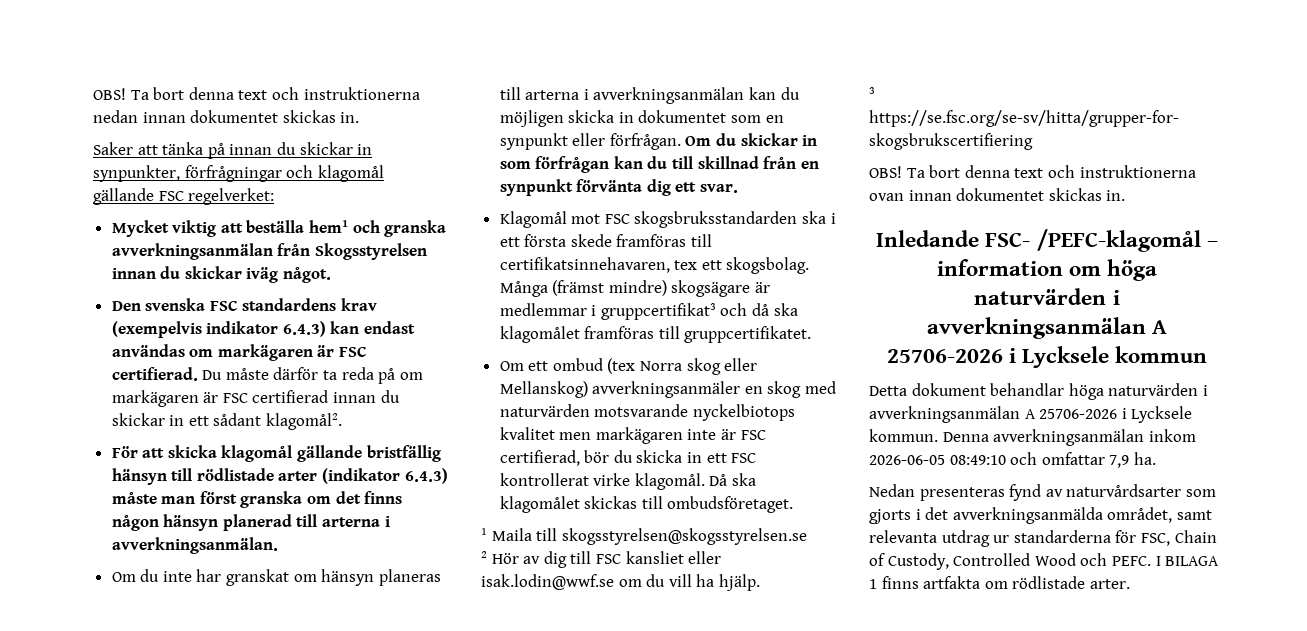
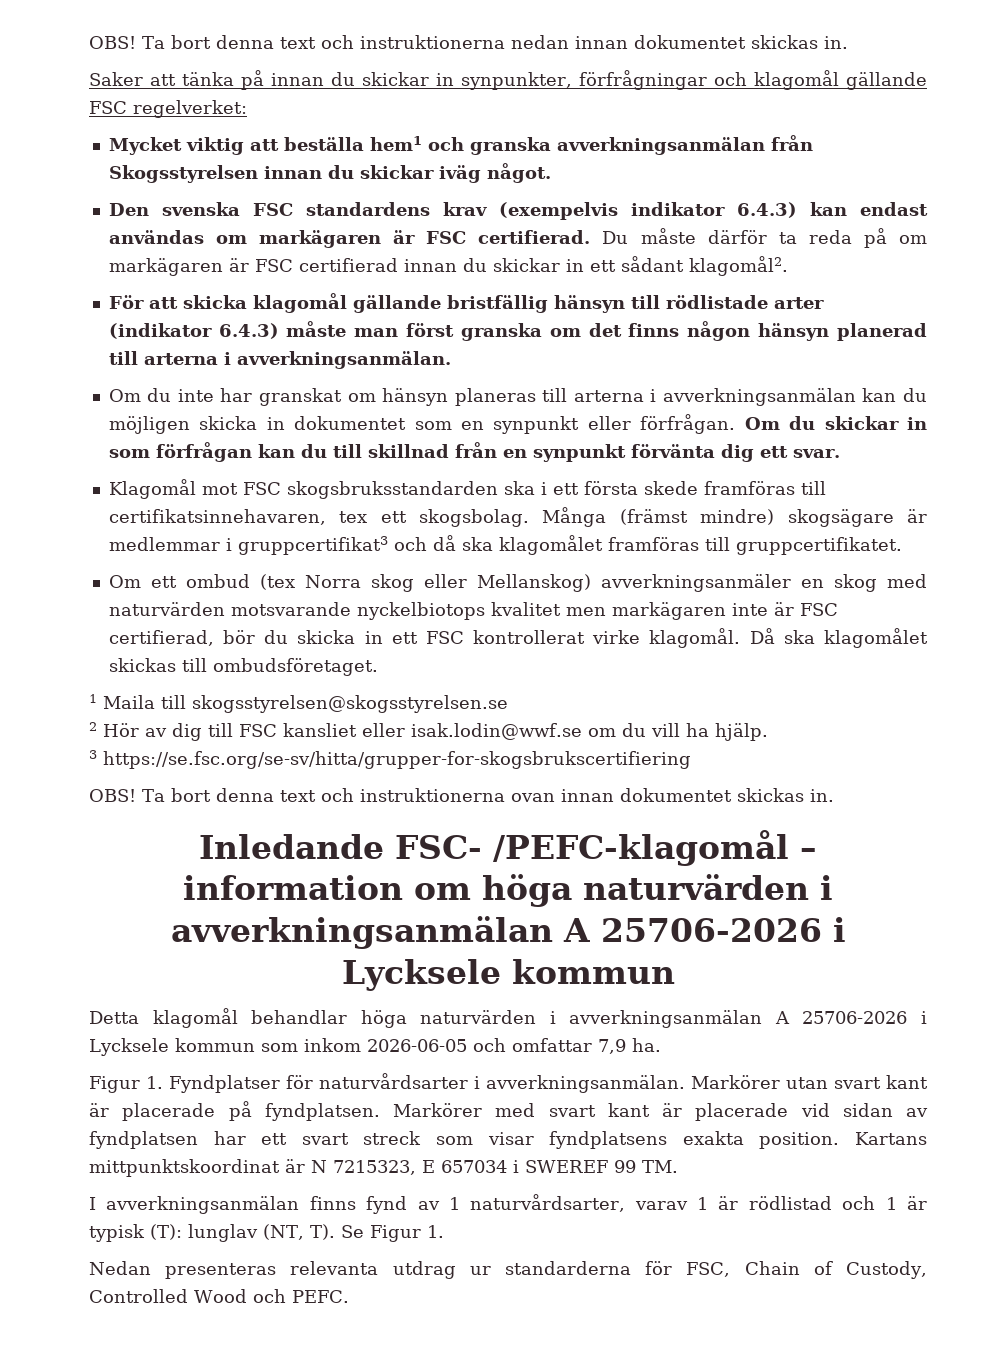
[911,383,986,396] dokument -> [152,1008,238,1028] klagomål
[869,429,1145,446] kommun. Denna avverkningsanmälan -> [175,1038,298,1052] kommun som
[949,455,1006,465] 08:49:10 -> (467, 1045) none
[869,484,1216,501] [869,507,1212,524] Nedan presenteras fynd av naturvårdsarter som gjorts i det avverkningsanmälda området, samt -> [89,1073,928,1093] [89,1101,928,1121] [89,1131,928,1149] [89,1159,678,1177] [89,1194,927,1214] [89,1224,444,1242] [89,1261,277,1279] Figur 1. Fyndplatser för naturvårdsarter i avverkningsanmälan. Markörer utan svart kant är placerade på fyndplatsen. Markörer med svart kant är placerade vid sidan av fyndplatsen har ett svart streck som visar fyndplatsens exakta position. Kartans mittpunktskoordinat är N 7215323, E 657034 i SWEREF 99 TM. // I avverkningsanmälan finns fynd av 1 naturvårdsarter, varav 1 är rödlistad och 1 är typisk (T): lunglav (NT, T). Se Figur 1. // Nedan presenteras
[1155,556,1220,566] [869,576,1130,589] I BILAGA 1 finns artfakta om rödlistade arter. -> (349, 1296) none

